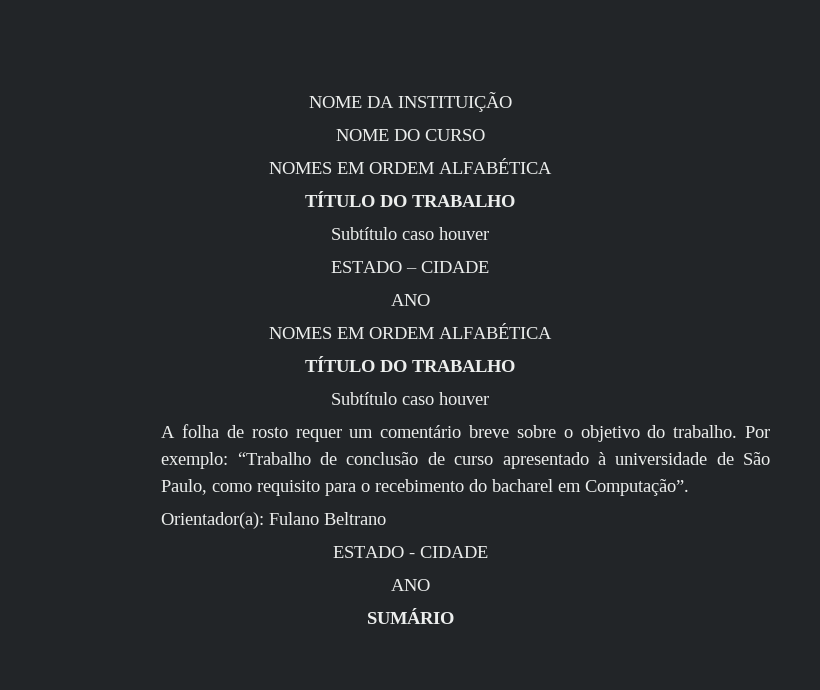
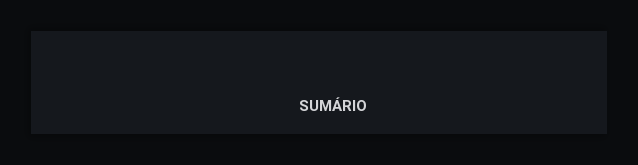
[308,92,512,112] [335,129,485,141] [269,158,552,174] [305,191,515,207] [331,227,489,240] [331,261,489,273] [390,294,430,306] [269,323,552,339] [305,356,515,372] [331,392,489,405] [161,424,771,442] [161,452,771,469] [161,479,690,496] [161,512,387,529] [332,546,488,558] [390,579,430,591] NOME DA INSTITUIÇÃO // NOME DO CURSO // NOMES EM ORDEM ALFABÉTICA // TÍTULO DO TRABALHO // Subtítulo caso houver // ESTADO – CIDADE // ANO // NOMES EM ORDEM ALFABÉTICA // TÍTULO DO TRABALHO // Subtítulo caso houver // A folha de rosto requer um comentário breve sobre o objetivo do trabalho. Por exemplo: “Trabalho de conclusão de curso apresentado à universidade de São Paulo, como requisito para o recebimento do bacharel em Computação”. // Orientador(a): Fulano Beltrano // ESTADO - CIDADE // ANO // -> (298, 104) none

